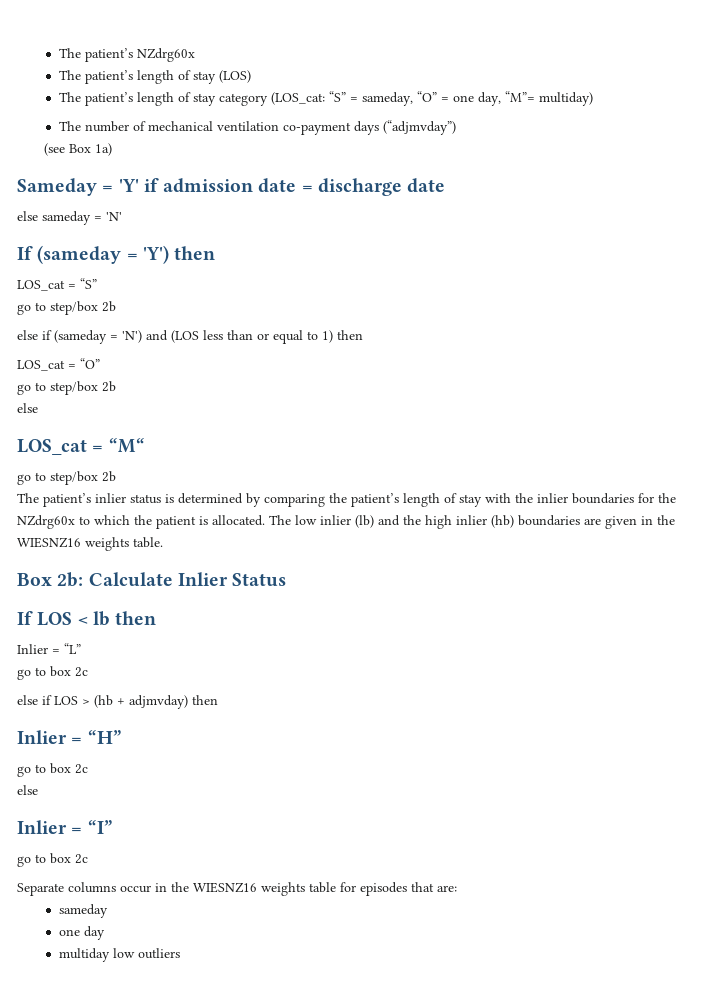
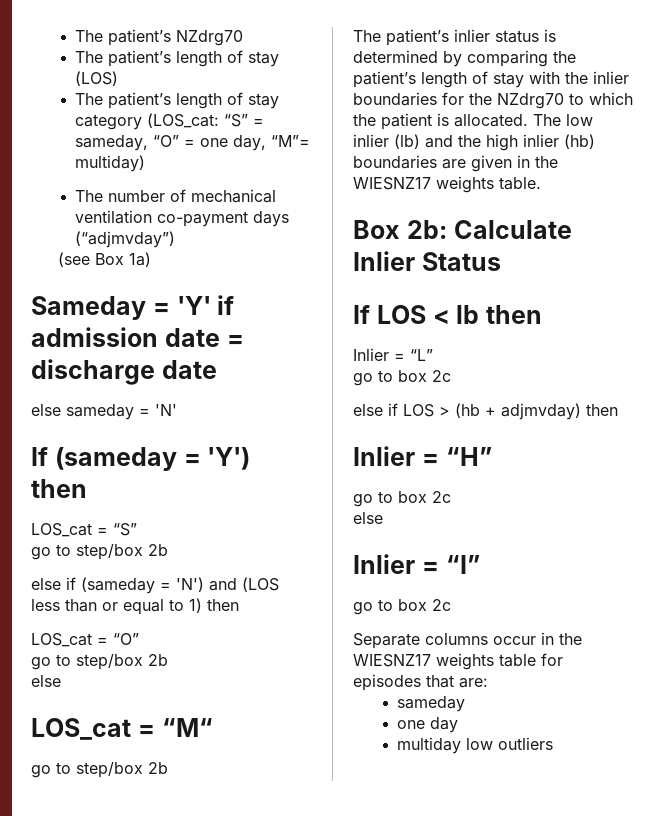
[59,48,196,62] The patient’s NZdrg60x -> [75,29,244,46] The patient’s NZdrg70
[17,515,75,529] NZdrg60x -> [497,93,564,109] NZdrg70
[17,537,81,548] WIESNZ16 -> [353,177,431,190] WIESNZ17
[193,882,257,893] WIESNZ16 -> [353,654,431,667] WIESNZ17

